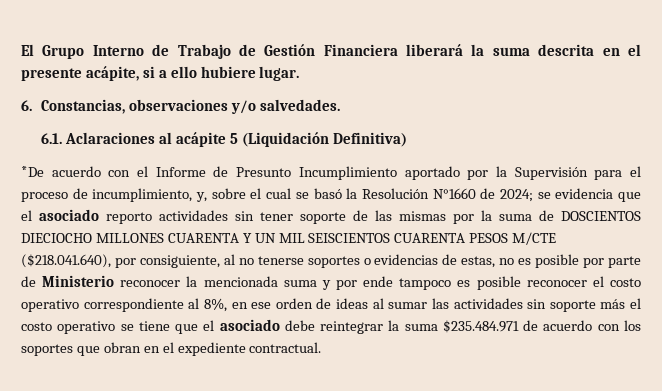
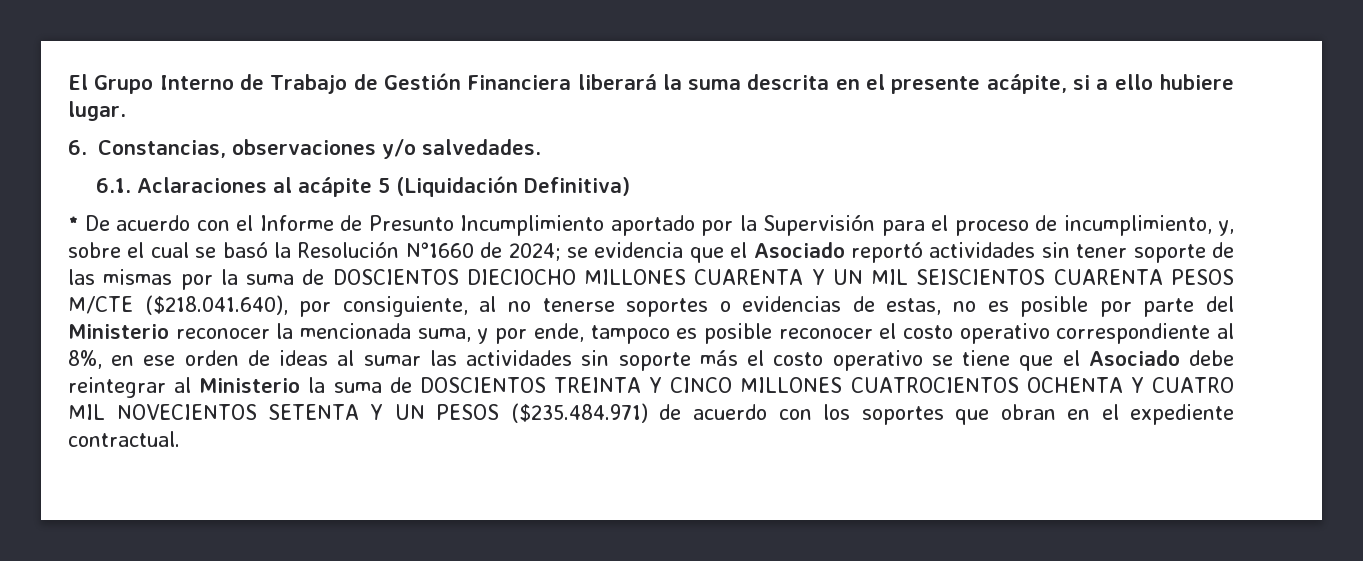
[21,166,44,177] *De -> [68,215,110,231] * De
[39,209,152,224] asociado reporto -> [753,242,923,263] Asociado reportó
[21,276,36,287] de -> [1206,296,1234,312] del
[283,280,317,287] suma -> [417,328,471,342] suma,
[363,276,394,287] ende -> [533,323,584,342] ende,
[219,319,280,331] asociado -> [1088,350,1180,366] Asociado
[388,320,519,333] la suma $235.484.971 -> [174,377,1235,393] [68,403,648,423] al Ministerio la suma de DOSCIENTOS TREINTA Y CINCO MILLONES CUATROCIENTOS OCHENTA Y CUATRO MIL NOVECIENTOS SETENTA Y UN PESOS ($235.484.971)

